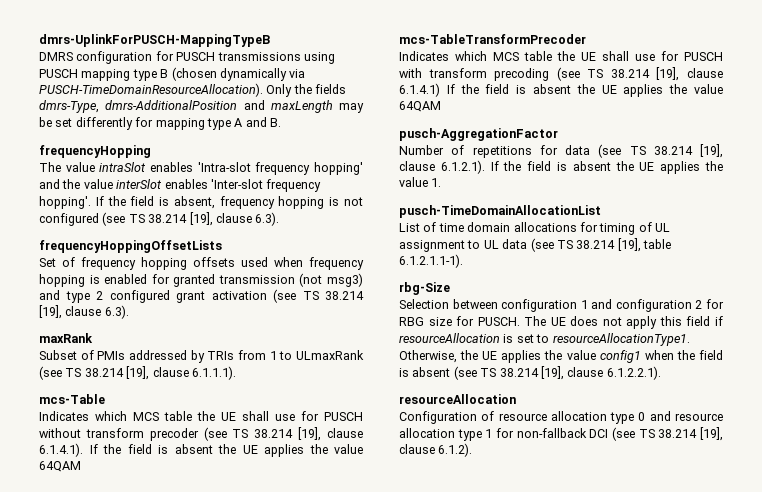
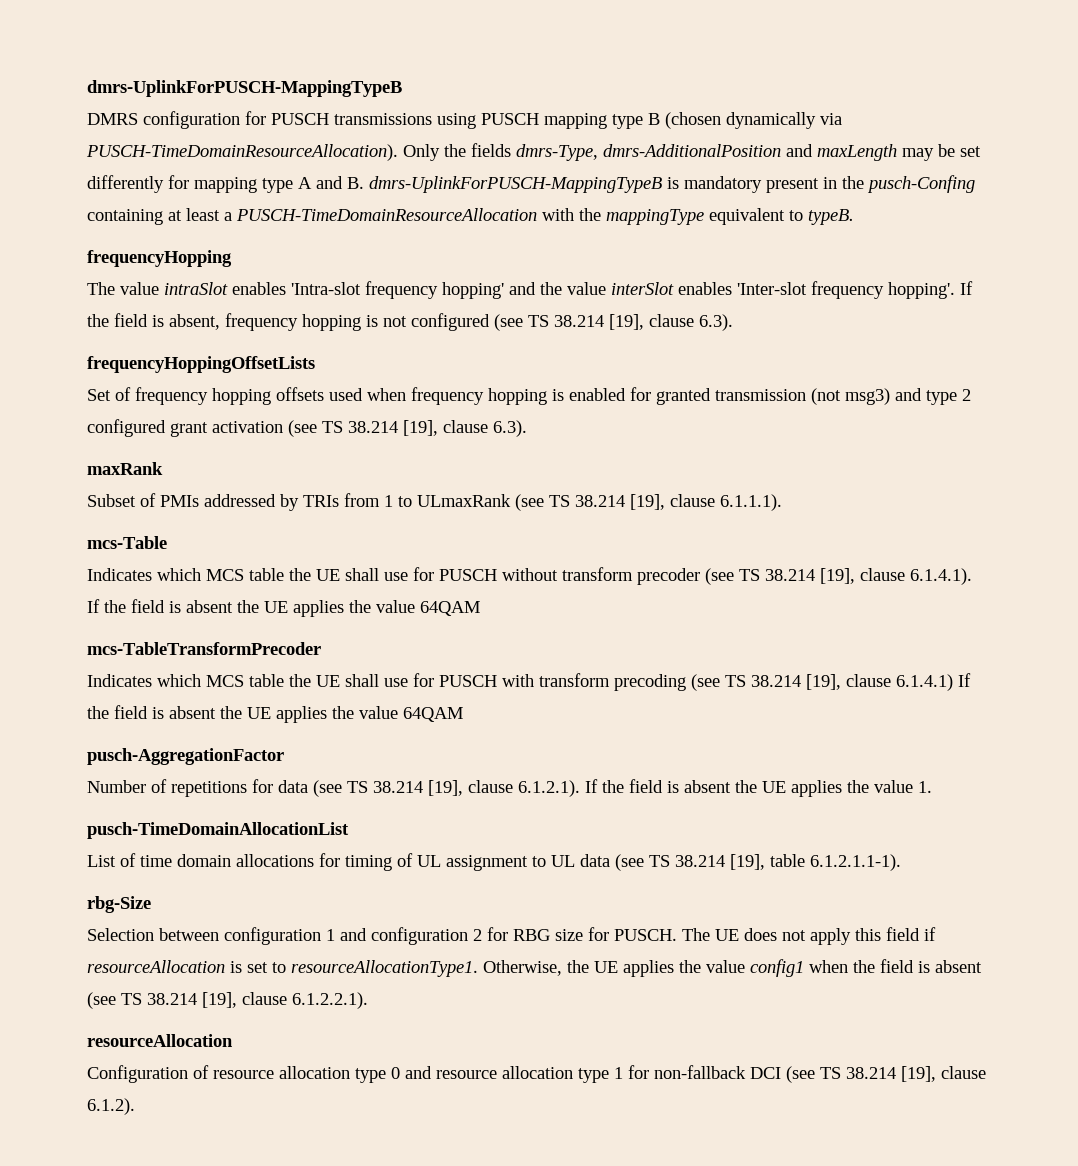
(281, 122) none -> [369,175,975,193] [87,208,854,225] dmrs-UplinkForPUSCH-MappingTypeB is mandatory present in the pusch-Confing containing at least a PUSCH-TimeDomainResourceAllocation with the mappingType equivalent to typeB.

